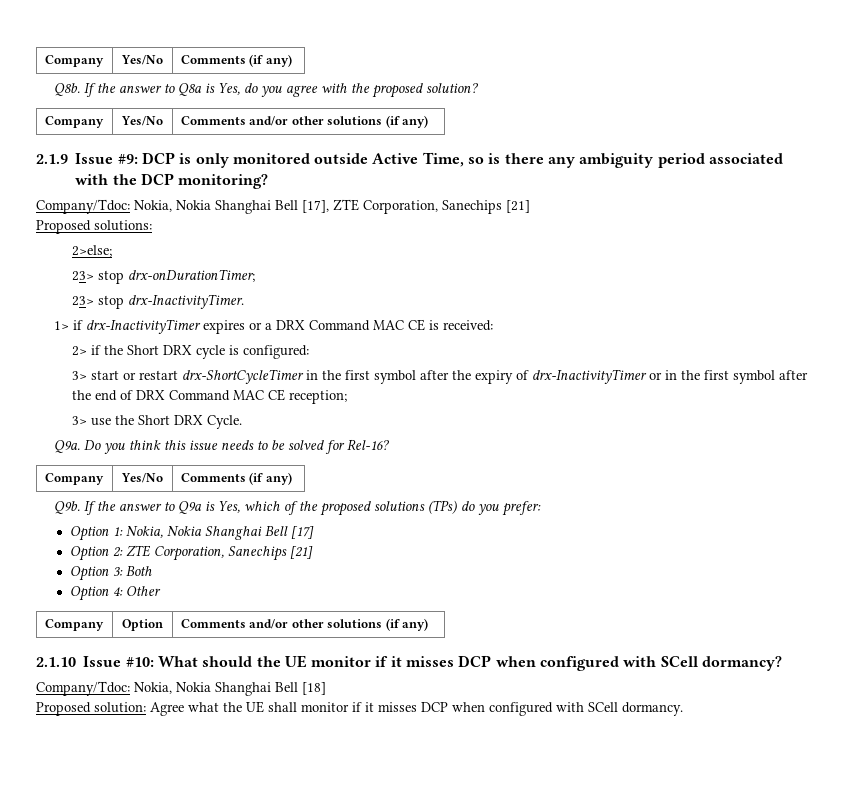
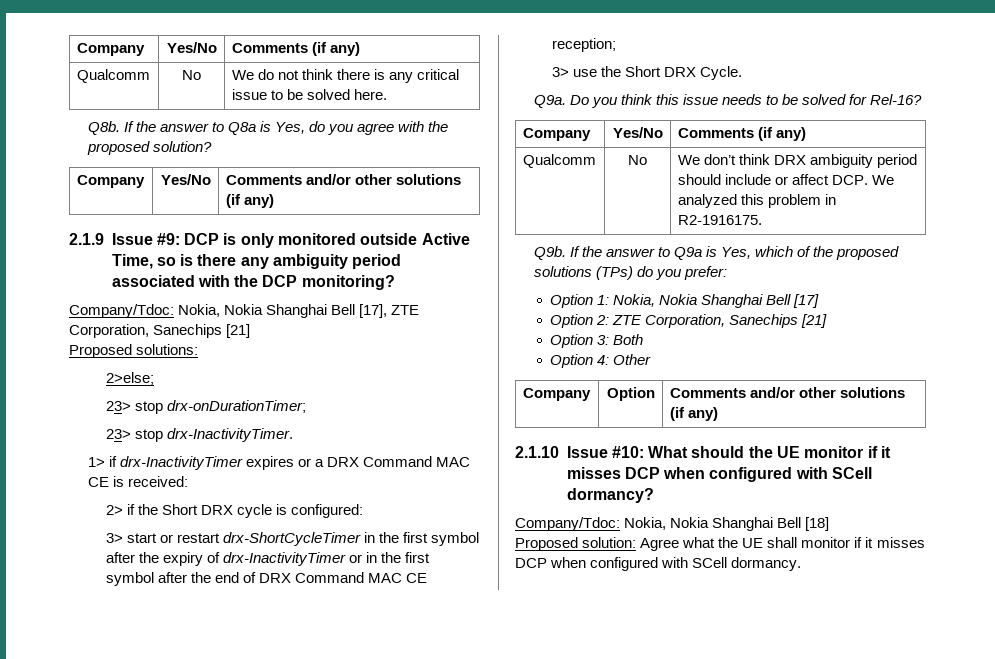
[44,55,104,67] [121,55,163,65] [180,54,292,67] Company | Yes/No | Comments (if any) -> [76,43,145,56] [166,42,217,53] [231,42,360,56] [76,69,150,83] [182,70,201,80] [231,69,459,83] [231,89,387,100] Company | Yes/No | Comments (if any) // Qualcomm | No | We do not think there is any critical issue to be solved here.
(292, 478) none -> [522,154,596,168] [628,155,647,165] [677,154,917,168] [677,174,894,185] [677,194,836,208] [677,215,762,225] // Qualcomm | No | We don’t think DRX ambiguity period should include or affect DCP. We analyzed this problem in R2-1916175.

